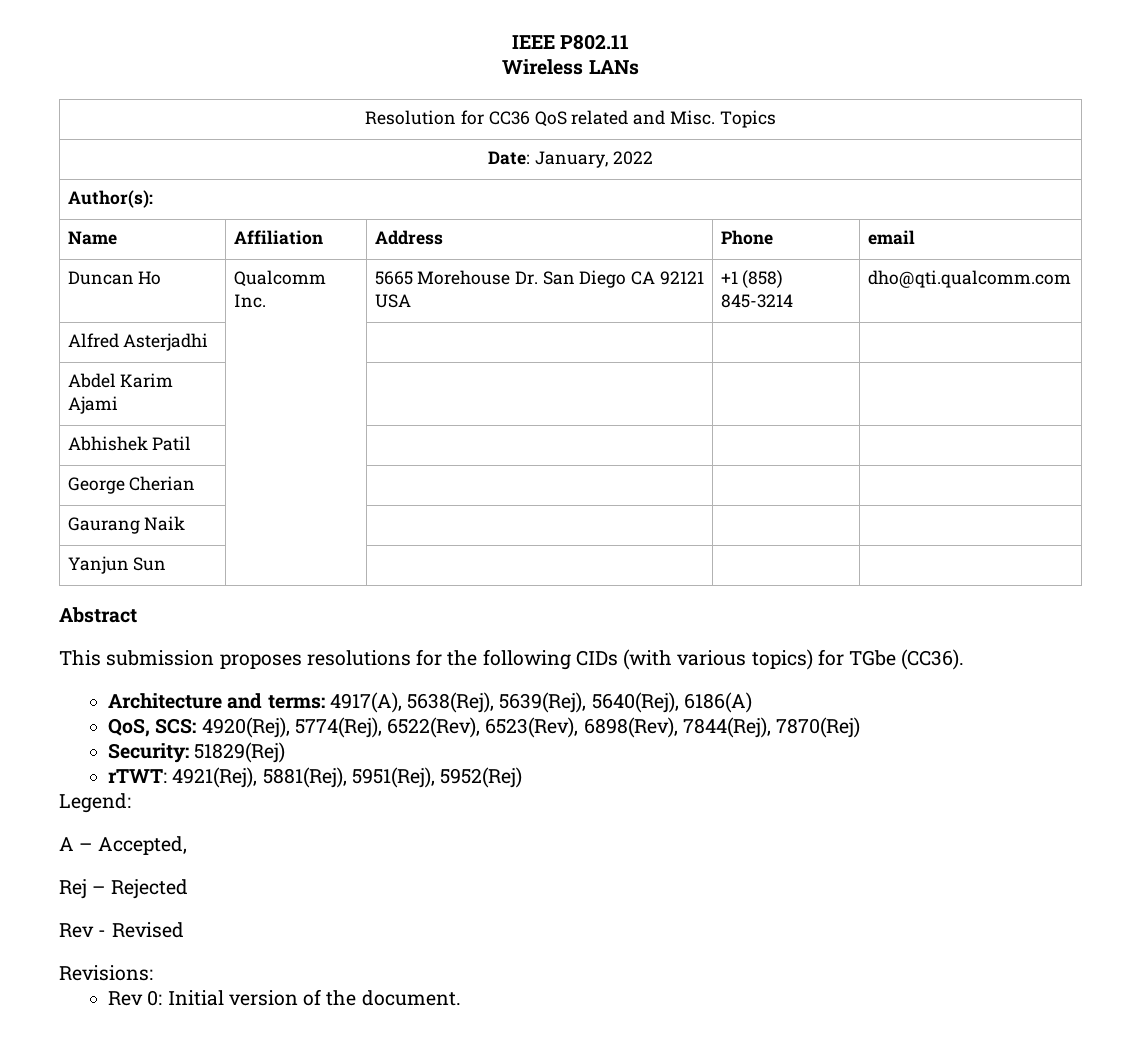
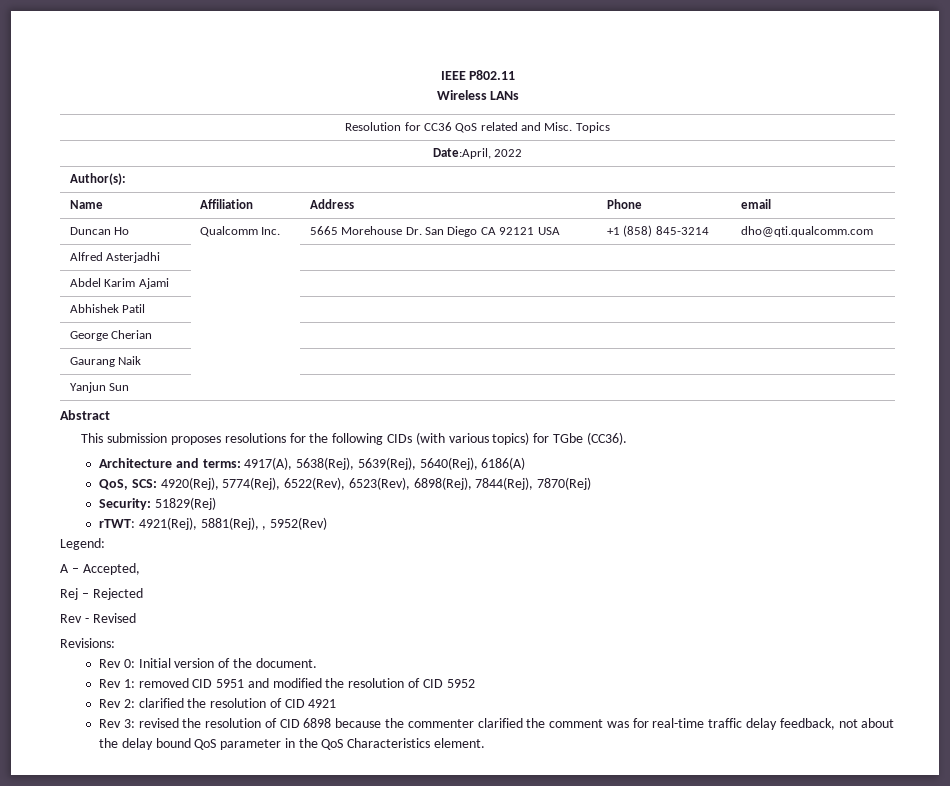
[488,151,608,168] Date: January, -> [432,148,491,159] Date:April,
[583,717,678,738] 6898(Rev), -> [413,477,472,490] 6898(Rej),
[351,767,523,788] 5951(Rej), 5952(Rej) -> [262,517,328,530] , 5952(Rev)
(461, 998) none -> [98,678,475,688] [98,698,337,708] [98,718,895,730] [98,738,486,750] // Rev 1: removed CID 5951 and modified the resolution of CID 5952 // Rev 2: clarified the resolution of CID 4921 // Rev 3: revised the resolution of CID 6898 because the commenter clarified the comment was for real-time traffic delay feedback, not about the delay bound QoS parameter in the QoS Characteristics element.

